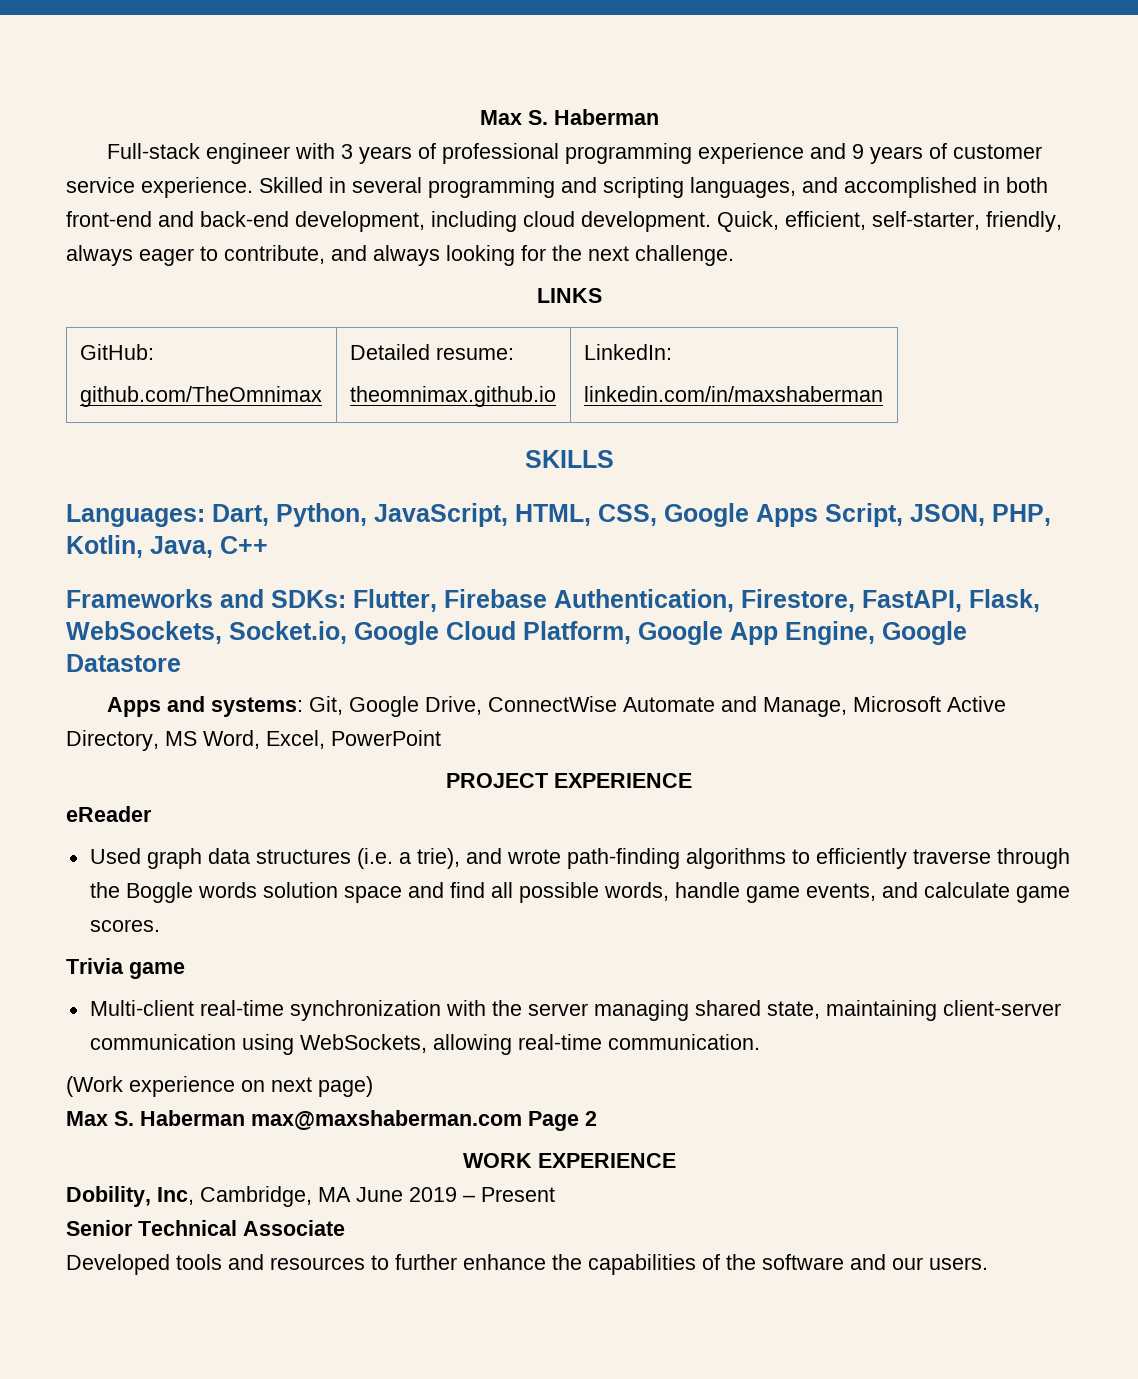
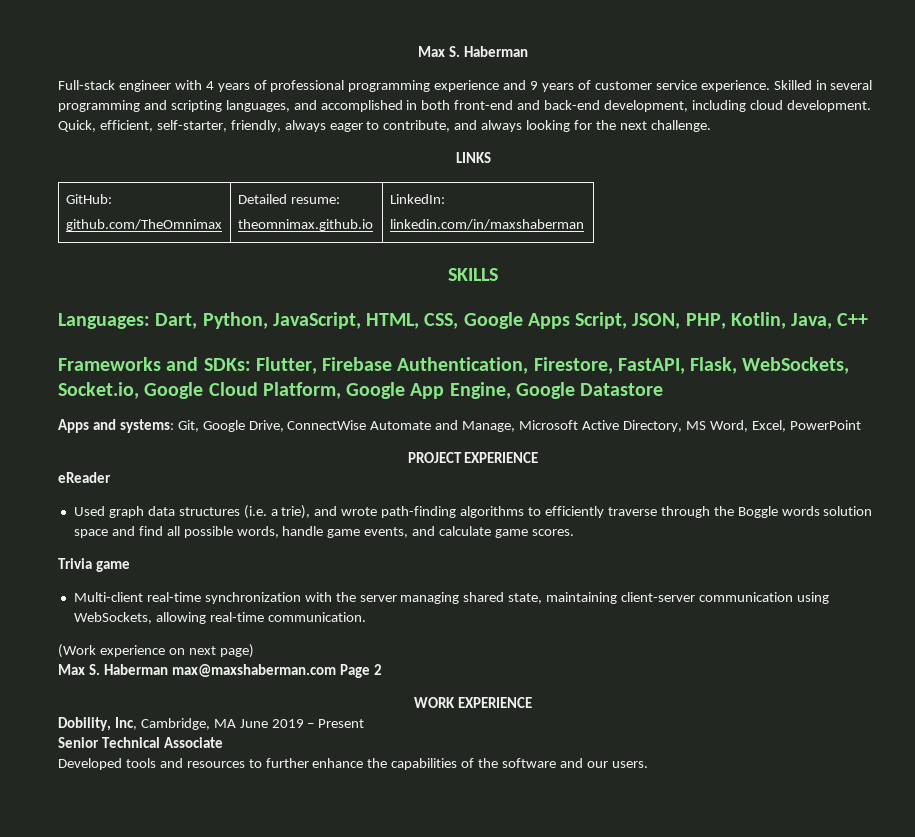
[340,144,353,159] 3 -> [205,81,214,90] 4

